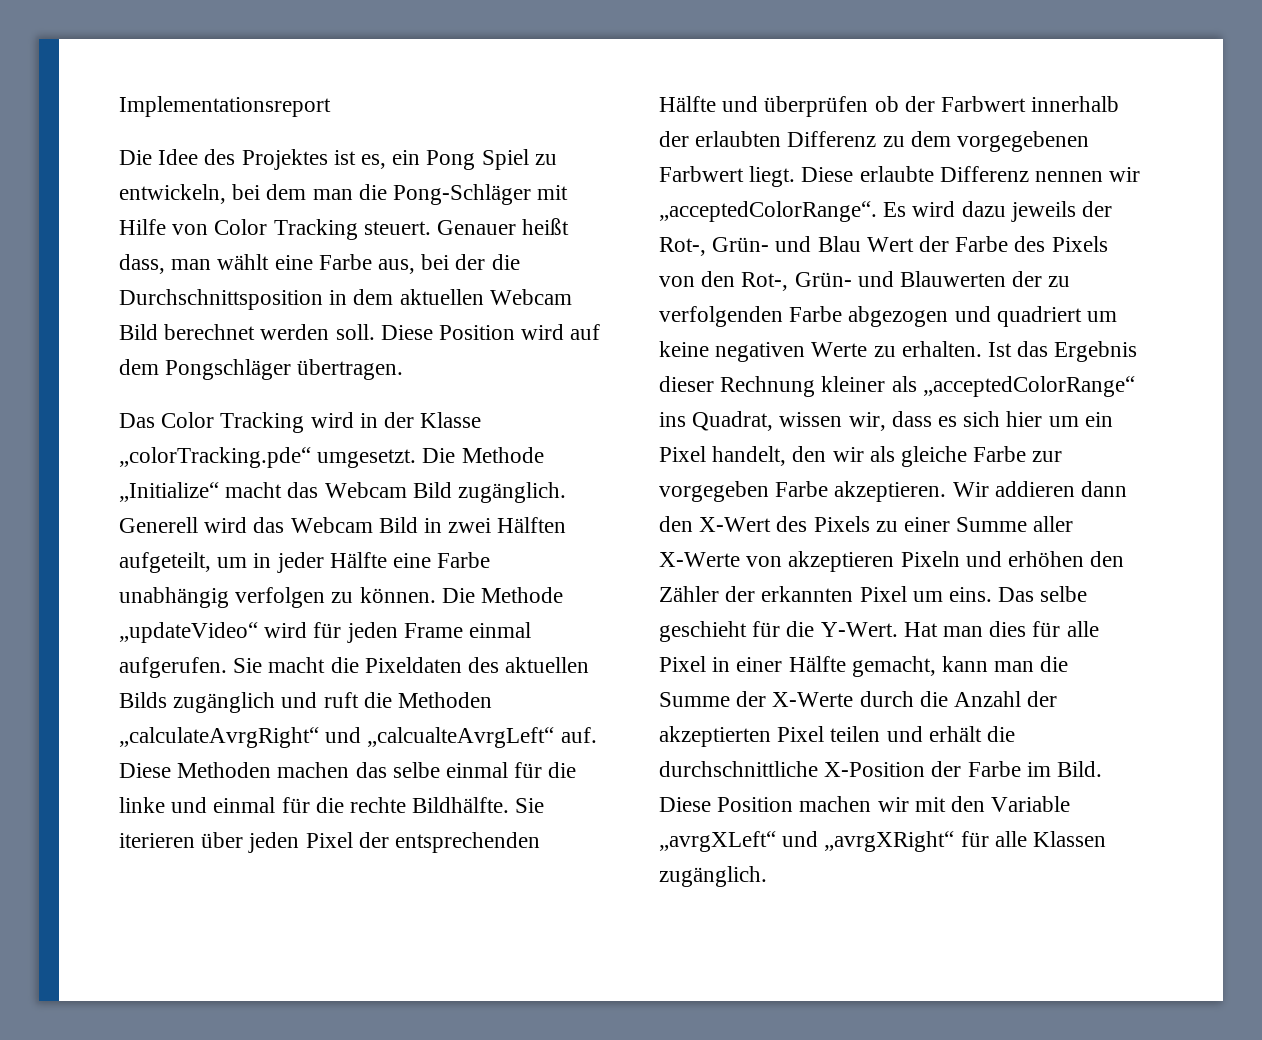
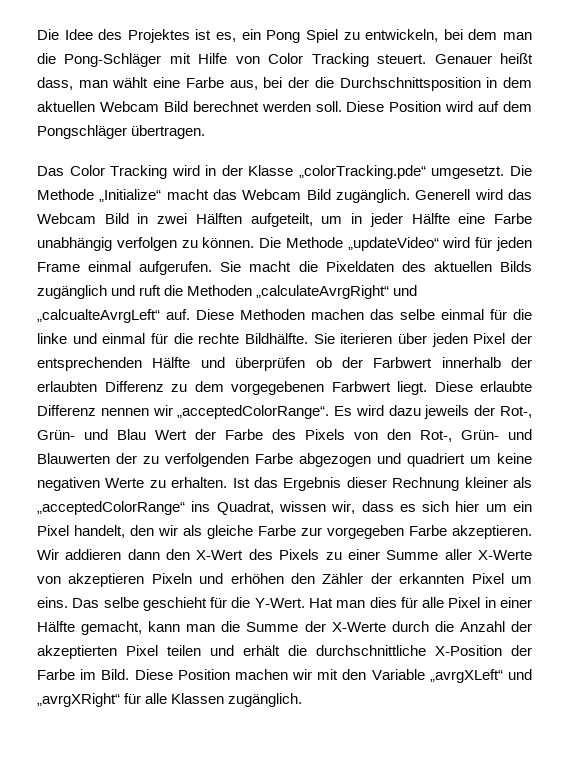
[119,96,331,117] Implementationsreport // -> (37, 34) none

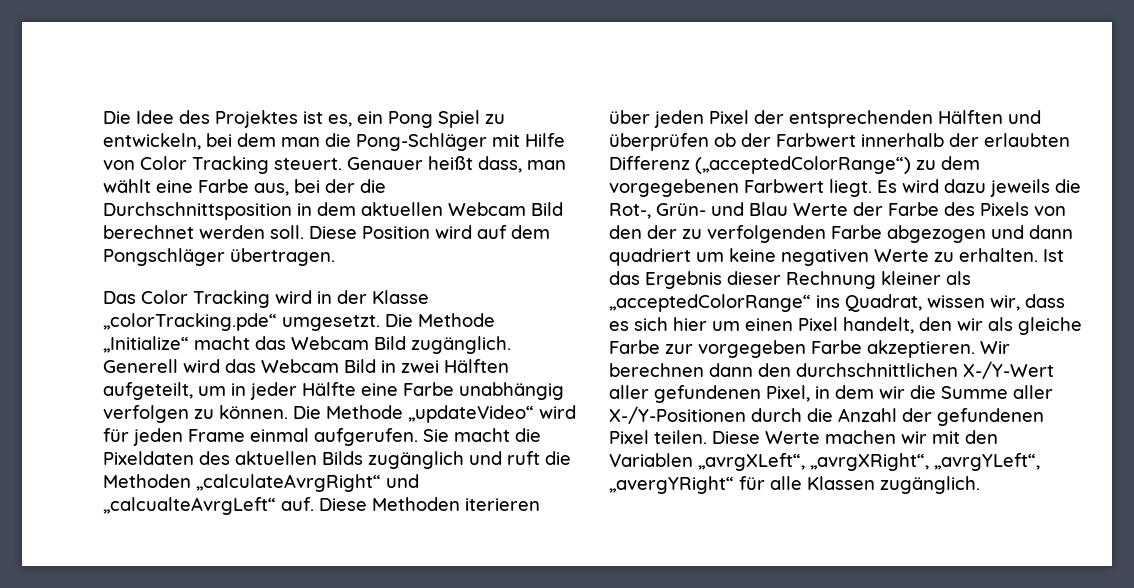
[311,309,532,320] [37,333,335,344] machen das selbe einmal für die linke und einmal für die rechte Bildhälfte. Sie -> (460, 504) none
[152,357,191,368] Hälfte -> [938,110,1003,124] Hälften
(164, 386) none -> [695,156,911,174] („acceptedColorRange“)
[434,381,532,392] [37,405,330,419] Diese erlaubte Differenz nennen wir „acceptedColorRange“. -> (872, 188) none
[474,405,496,416] der -> [1055,179,1081,193] die
[155,430,187,440] Wert -> [793,203,848,216] Werte
[420,429,532,442] [37,453,110,464] Rot-, Grün- und Blauwerten -> (642, 232) none
(401, 458) none -> [1029,225,1073,239] dann
[513,501,533,512] ein -> [745,318,793,331] einen
[65,549,122,560] addieren -> [609,363,704,377] berechnen
[196,549,533,560] [37,573,532,587] [37,597,532,611] [37,621,533,635] [37,645,532,659] [37,669,532,683] [37,693,120,707] X-Wert des Pixels zu einer Summe aller X-Werte von akzeptieren Pixeln und erhöhen den Zähler der erkannten Pixel um eins. Das selbe geschieht für die Y-Wert. Hat man dies für alle Pixel in einer Hälfte gemacht, kann man die Summe der X-Werte durch die Anzahl der akzeptierten Pixel teilen und erhält die durchschnittliche X-Position der Farbe im Bild. Diese Position machen wir mit den Variable „avrgXLeft“ und „avrgXRight“ -> [796,361,1054,379] [609,385,1053,403] [609,406,1044,426] [609,430,998,444] [609,453,1040,471] [609,476,734,494] durchschnittlichen X-/Y-Wert aller gefundenen Pixel, in dem wir die Summe aller X-/Y-Positionen durch die Anzahl der gefundenen Pixel teilen. Diese Werte machen wir mit den Variablen „avrgXLeft“, „avrgXRight“, „avrgYLeft“, „avergYRight“

